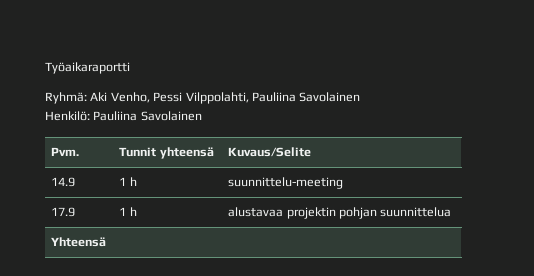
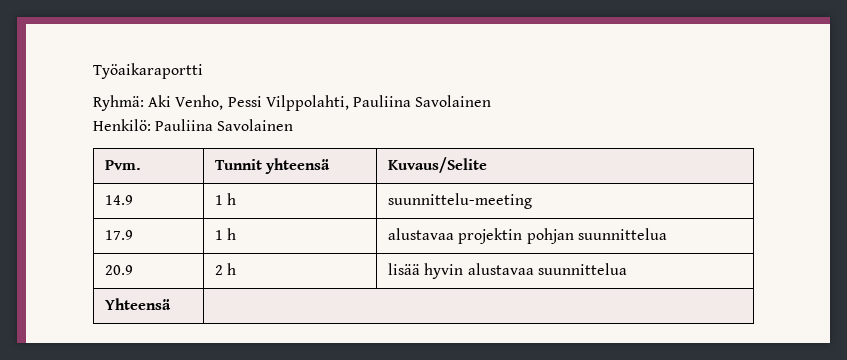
(452, 212) none -> [105,265,134,275] [215,263,237,275] [388,263,627,279] // 20.9 | 2 h | lisää hyvin alustavaa suunnittelua

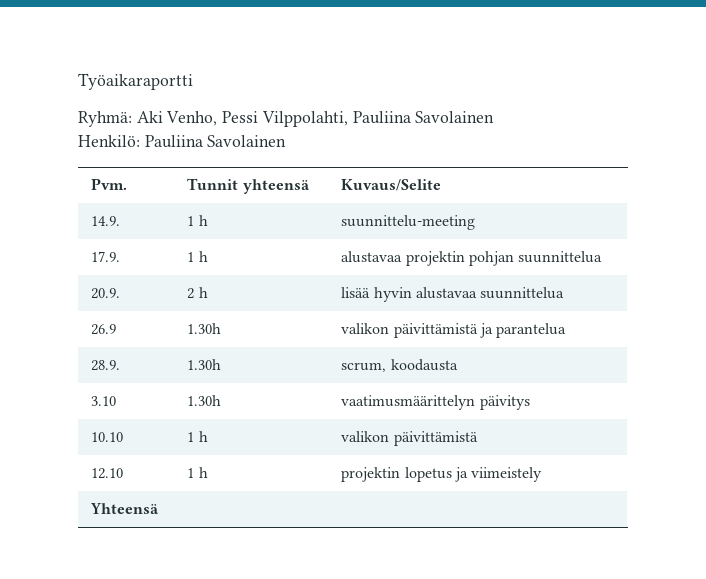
[105,195,134,205] 14.9 -> [91,216,121,226] 14.9.
[105,230,134,240] 17.9 -> [91,251,121,262] 17.9.
[105,265,134,275] 20.9 -> [91,288,121,299] 20.9.
(627, 269) none -> [91,324,117,335] [187,323,222,334] [341,323,567,338] [91,360,121,371] [187,359,222,370] [341,359,458,372] [91,396,117,406] [187,395,222,406] [341,395,530,410] [91,432,124,442] [187,431,208,442] [341,431,478,446] [91,468,124,479] [187,467,208,478] [341,467,543,482] // 26.9 | 1.30h | valikon päivittämistä ja parantelua // 28.9. | 1.30h | scrum, koodausta // 3.10 | 1.30h | vaatimusmäärittelyn päivitys // 10.10 | 1 h | valikon päivittämistä // 12.10 | 1 h | projektin lopetus ja viimeistely

